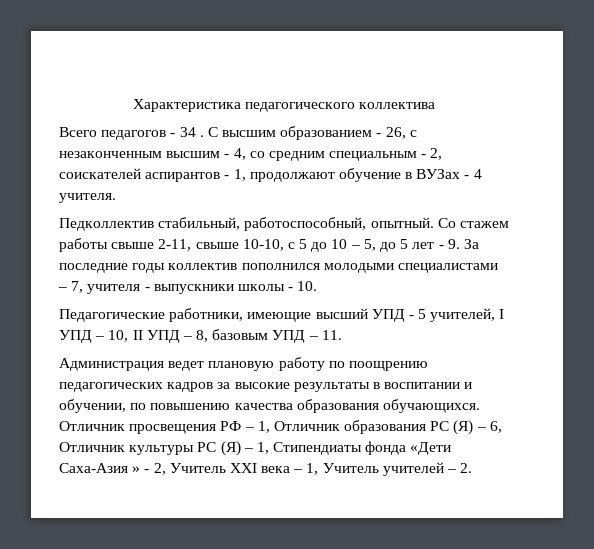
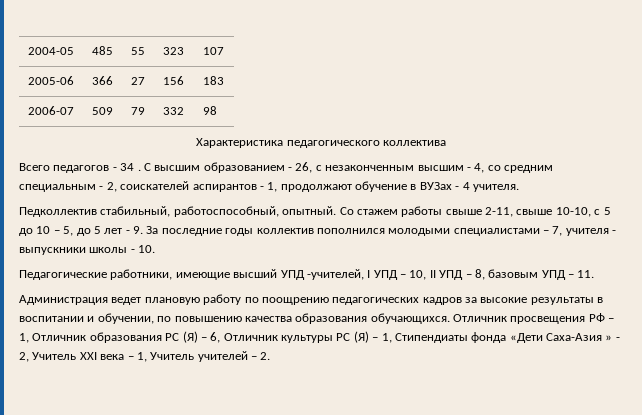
(132, 105) none -> [27,47,74,55] [91,46,113,55] [130,47,145,55] [162,47,184,55] [202,47,224,55] [27,76,74,85] [91,76,113,85] [130,77,145,85] [162,76,184,85] [202,76,224,85] [27,106,74,115] [91,107,113,115] [130,107,145,115] [162,107,184,115] [202,106,217,115] 2004-05 | 485 | 55 | 323 | 107 // 2005-06 | 366 | 27 | 156 | 183 // 2006-07 | 509 | 79 | 332 | 98 //
[408,308,496,322] - 5 учителей, -> [306,269,364,280] -учителей,

